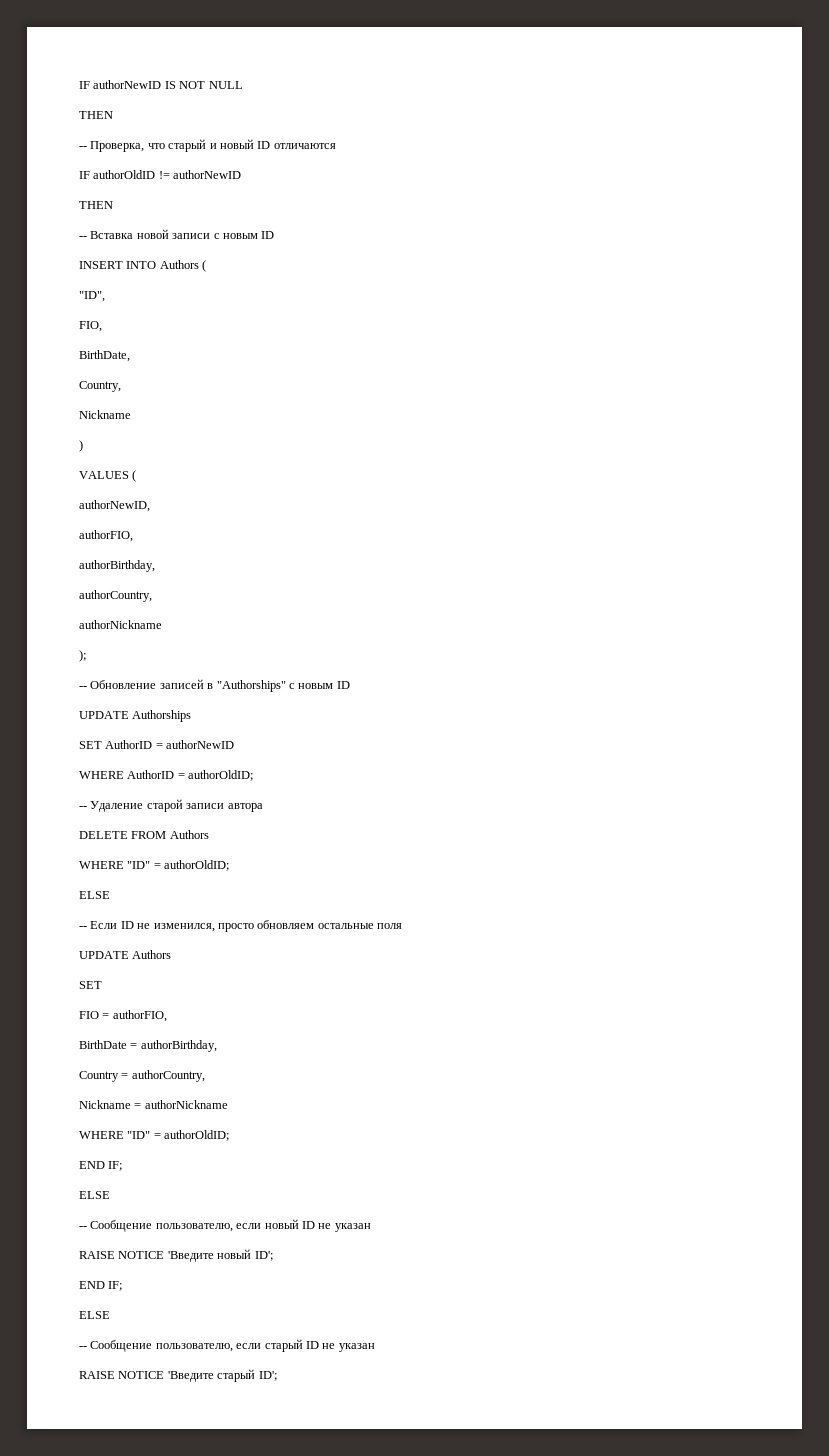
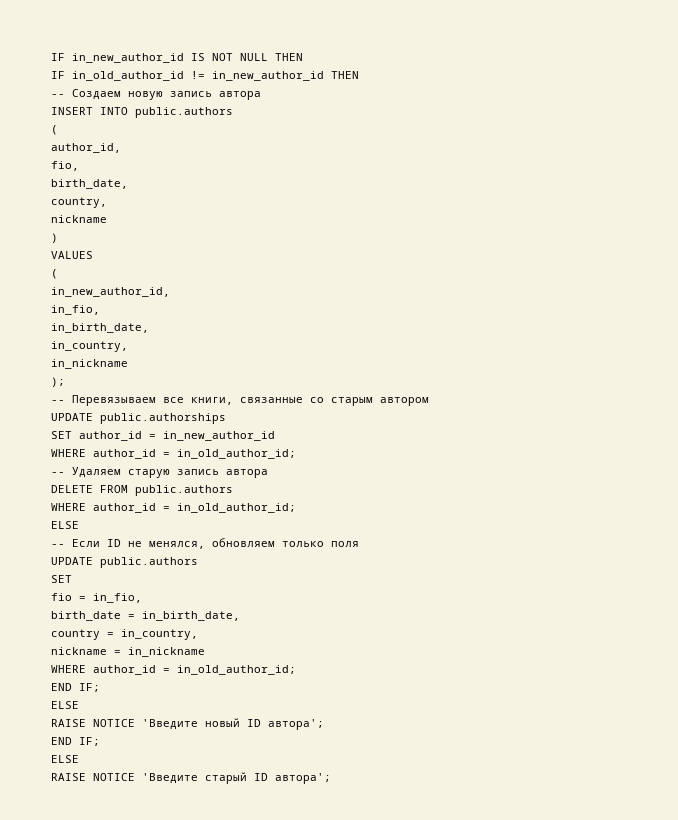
[79,80,162,89] IF authorNewID -> [51,53,184,63] IF in_new_author_id
[79,111,113,119] [79,139,336,152] [79,170,242,179] [79,201,113,209] [79,229,275,239] // THEN // -- Проверка, что старый и новый ID отличаются // IF authorOldID != authorNewID // THEN // -- Вставка новой записи с новым ID -> [275,53,303,61] [51,71,359,81] [51,89,261,100] THEN // IF in_old_author_id != in_new_author_id THEN // -- Создаем новую запись автора
[159,260,207,272] [79,291,105,302] [79,321,102,332] [79,350,130,362] [79,381,121,392] [79,410,131,419] Authors ( // "ID", // FIO, // BirthDate, // Country, // Nickname -> [135,107,233,118] [51,125,58,135] [51,143,121,153] [51,161,79,171] [51,179,128,189] [51,197,107,208] [51,215,107,223] public.authors // ( // author_id, // fio, // birth_date, // country, // nickname
[132,470,137,482] [79,500,150,512] [79,530,133,542] [79,560,155,572] [79,590,152,602] [79,620,162,629] [79,650,86,662] [79,679,350,692] [79,710,192,722] [79,740,235,749] [79,770,254,781] [79,799,225,812] ( // authorNewID, // authorFIO, // authorBirthday, // authorCountry, // authorNickname // ); // -- Обновление записей в "Authorships" с новым ID // UPDATE Authorships // SET AuthorID = authorNewID // WHERE AuthorID = authorOldID; // -- Удаление старой записи -> [51,269,58,279] [51,287,170,297] [51,305,100,315] [51,323,149,333] [51,341,128,352] [51,359,128,369] [51,377,65,387] [51,395,429,406] [51,413,226,424] [51,431,275,441] [51,449,296,459] [51,467,219,478] // ( // in_new_author_id, // in_fio, // in_birth_date, // in_country, // in_nickname // ); // -- Перевязываем все книги, связанные со старым автором // UPDATE public.authorships // SET author_id = in_new_author_id // WHERE author_id = in_old_author_id; // -- Удаляем старую запись
[169,830,209,839] [79,860,230,871] Authors // WHERE "ID" = authorOldID; -> [135,485,233,496] [51,503,296,513] public.authors // WHERE author_id = in_old_author_id;
[153,920,374,932] изменился, просто обновляем остальные -> [149,538,324,549] менялся, обновляем только
[132,950,172,959] Authors -> [100,557,198,568] public.authors
[79,1010,167,1022] [79,1040,217,1052] [79,1070,205,1082] [79,1100,228,1109] [79,1130,230,1141] [79,1161,123,1171] [79,1191,110,1199] [79,1219,371,1232] FIO = authorFIO, // BirthDate = authorBirthday, // Country = authorCountry, // Nickname = authorNickname // WHERE "ID" = authorOldID; // END IF; // ELSE // -- Сообщение пользователю, если новый ID не указан -> [51,593,142,603] [51,611,240,621] [51,629,198,640] [51,647,205,657] [51,665,296,675] [51,683,100,692] [51,701,79,709] fio = in_fio, // birth_date = in_birth_date, // country = in_country, // nickname = in_nickname // WHERE author_id = in_old_author_id; // END IF; // ELSE
[254,1251,273,1261] [79,1281,123,1291] [79,1311,110,1319] [79,1339,375,1352] ID'; // END IF; // ELSE // -- Сообщение пользователю, если старый ID не указан -> [247,719,324,730] [51,737,100,746] [51,755,79,763] ID автора'; // END IF; // ELSE
[258,1371,277,1381] ID'; -> [254,773,331,784] ID автора';

